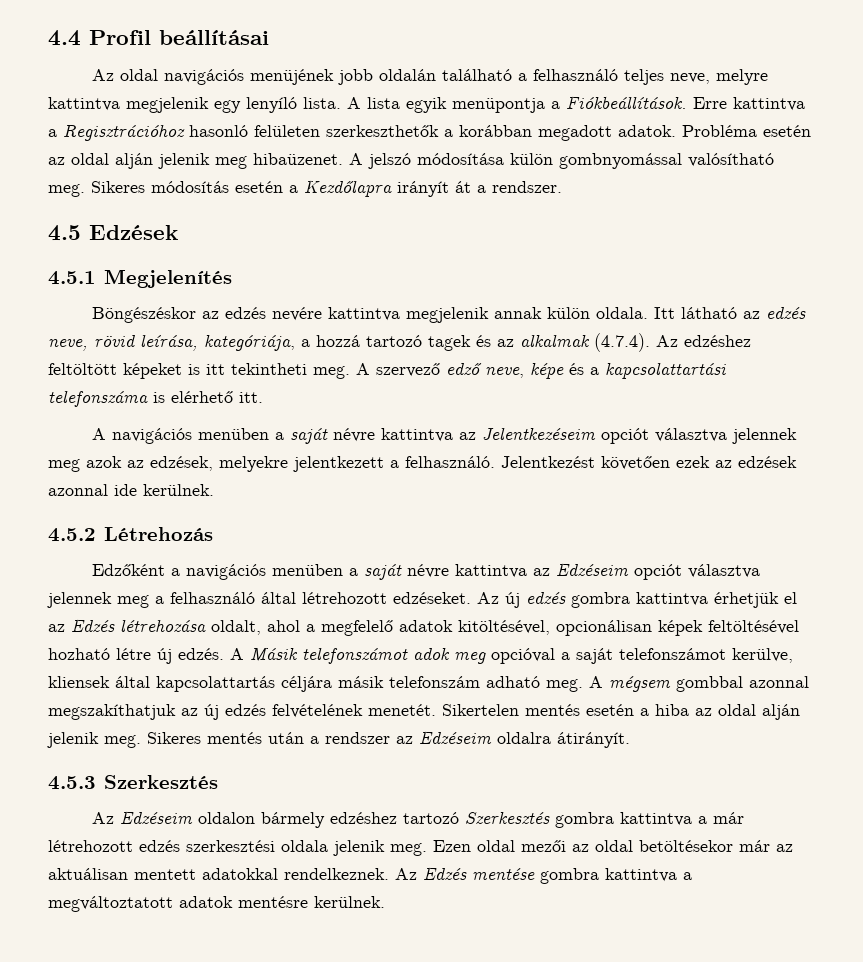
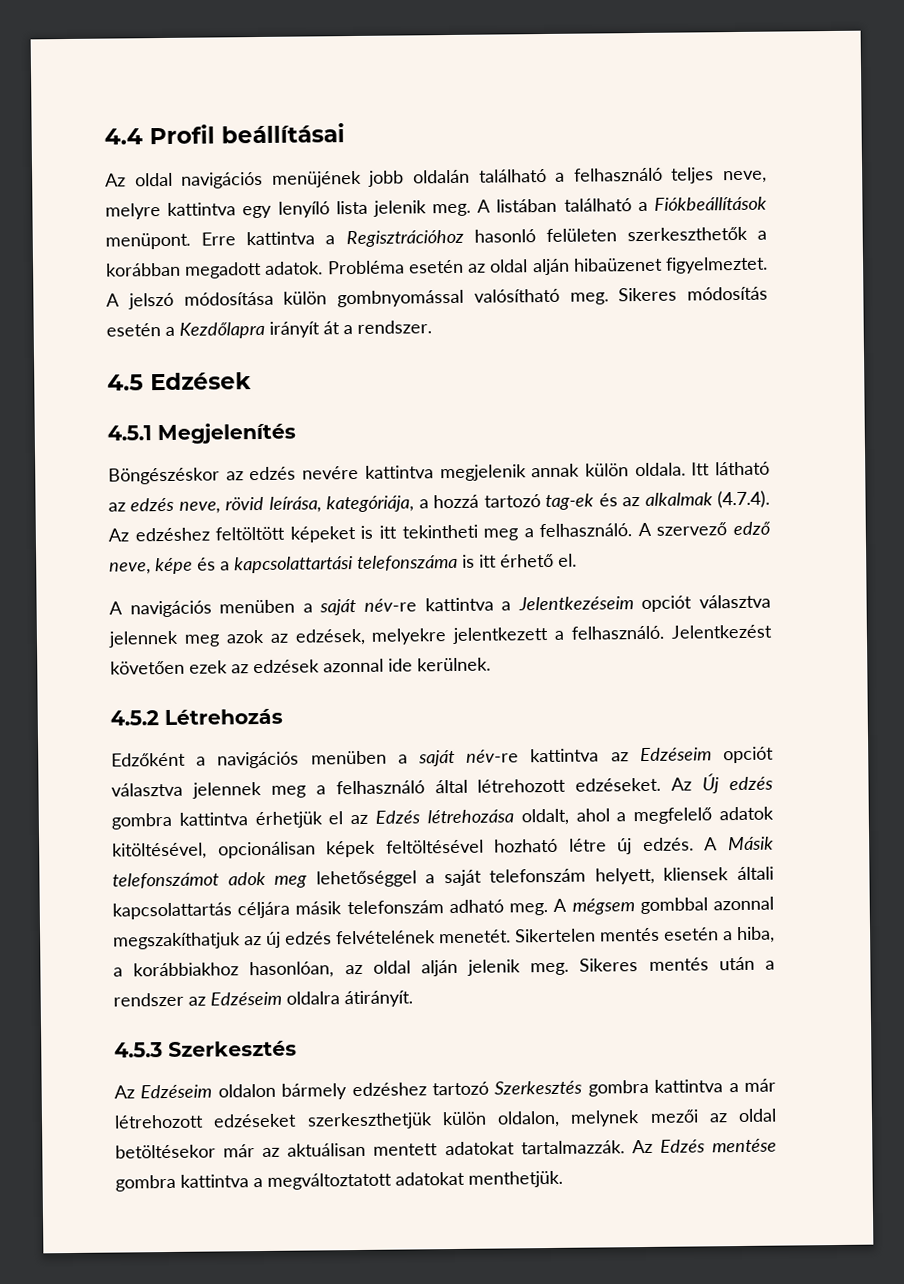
[126,97,209,113] megjelenik -> (237, 209) none
[303,96,687,113] lista. A lista egyik menüpontja a Fiókbeállítások. -> [335,196,767,217] [105,232,191,250] lista jelenik meg. A listában található a Fiókbeállítások menüpont.
[158,153,343,169] jelenik meg hibaüzenet. -> [572,256,768,274] hibaüzenet figyelmeztet.
[428,335,471,351] tagek -> [545,493,595,511] tag-ek
[313,366,350,379] meg. -> [483,523,633,541] meg a felhasználó.
[171,391,263,403] elérhető itt. -> [479,553,577,568] itt érhető el.
[333,428,477,442] névre kattintva az -> [364,597,512,612] név-re kattintva a
[407,564,450,578] névre -> [466,749,520,763] név-re
[505,592,520,608] új -> [702,773,720,794] Új
[491,648,793,664] [48,676,150,688] opcióval a saját telefonszámot kerülve, kliensek által -> [315,866,774,888] lehetőséggel a saját telefonszám helyett, kliensek általi
[655,704,689,716] hiba -> [737,926,775,944] [113,961,335,979] hiba, a korábbiakhoz hasonlóan,
[139,840,515,856] edzés szerkesztési oldala jelenik meg. Ezen oldal -> [213,1110,641,1130] edzéseket szerkeszthetjük külön oldalon, melynek
[202,868,389,880] adatokkal rendelkeznek. -> [444,1140,625,1156] adatokat tartalmazzák.
[179,896,385,908] adatok mentésre kerülnek. -> [395,1170,563,1188] adatokat menthetjük.

